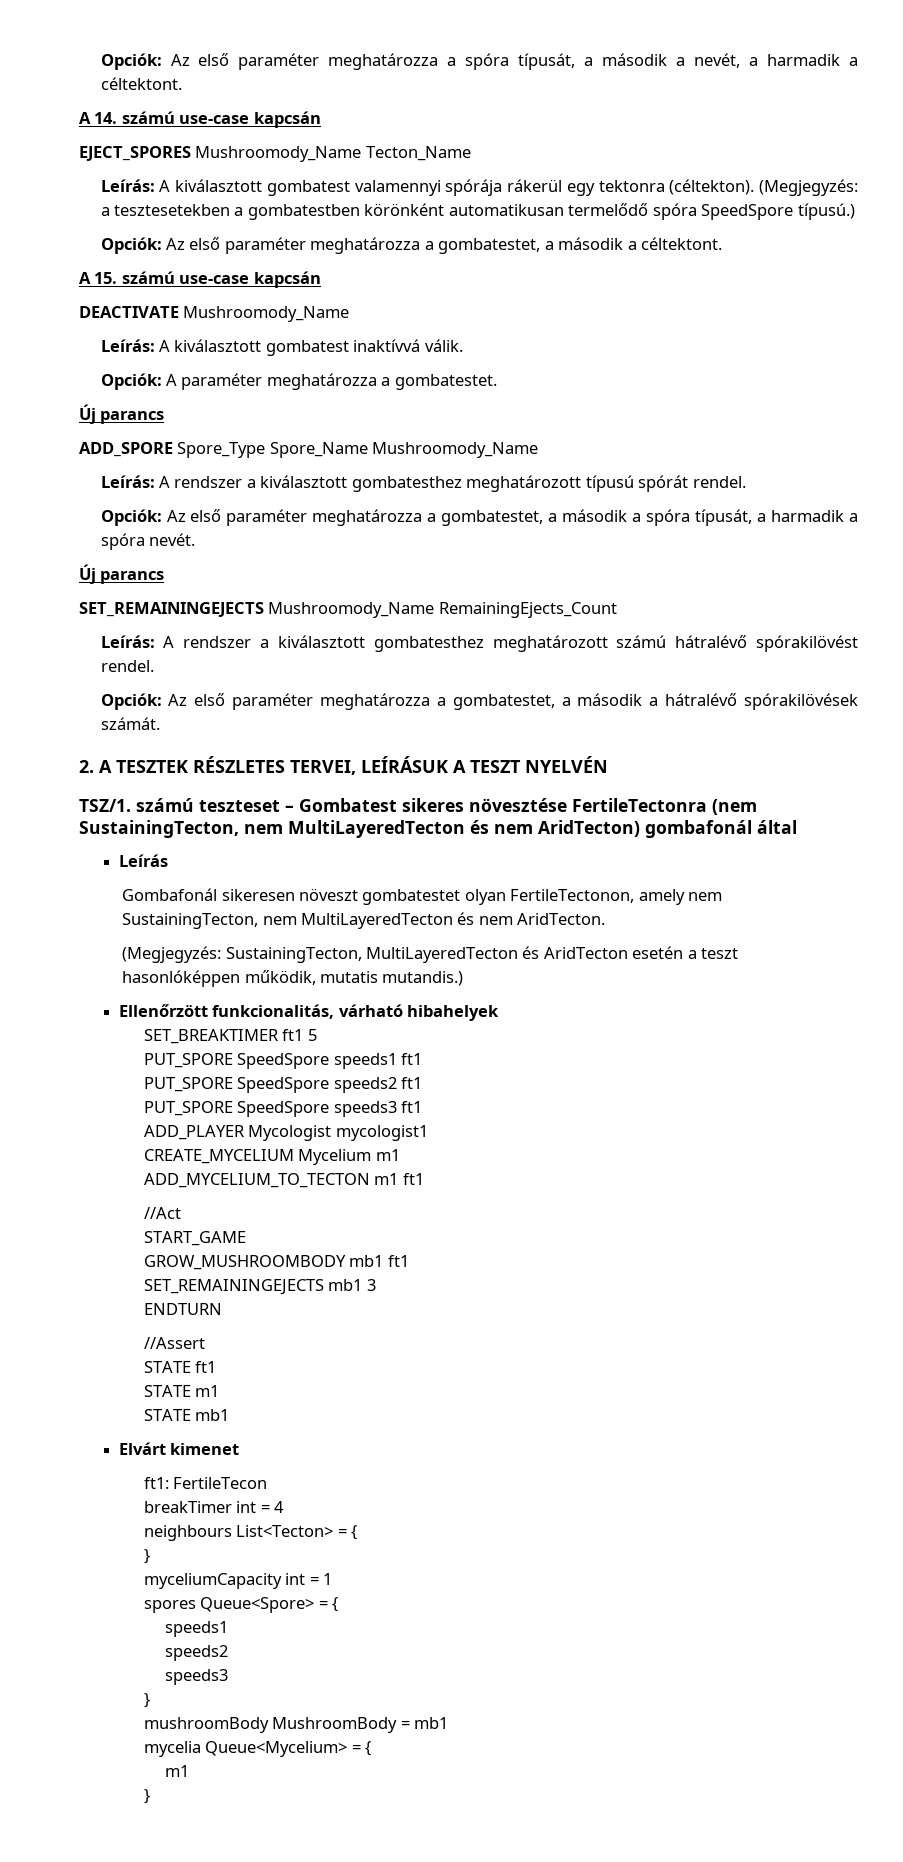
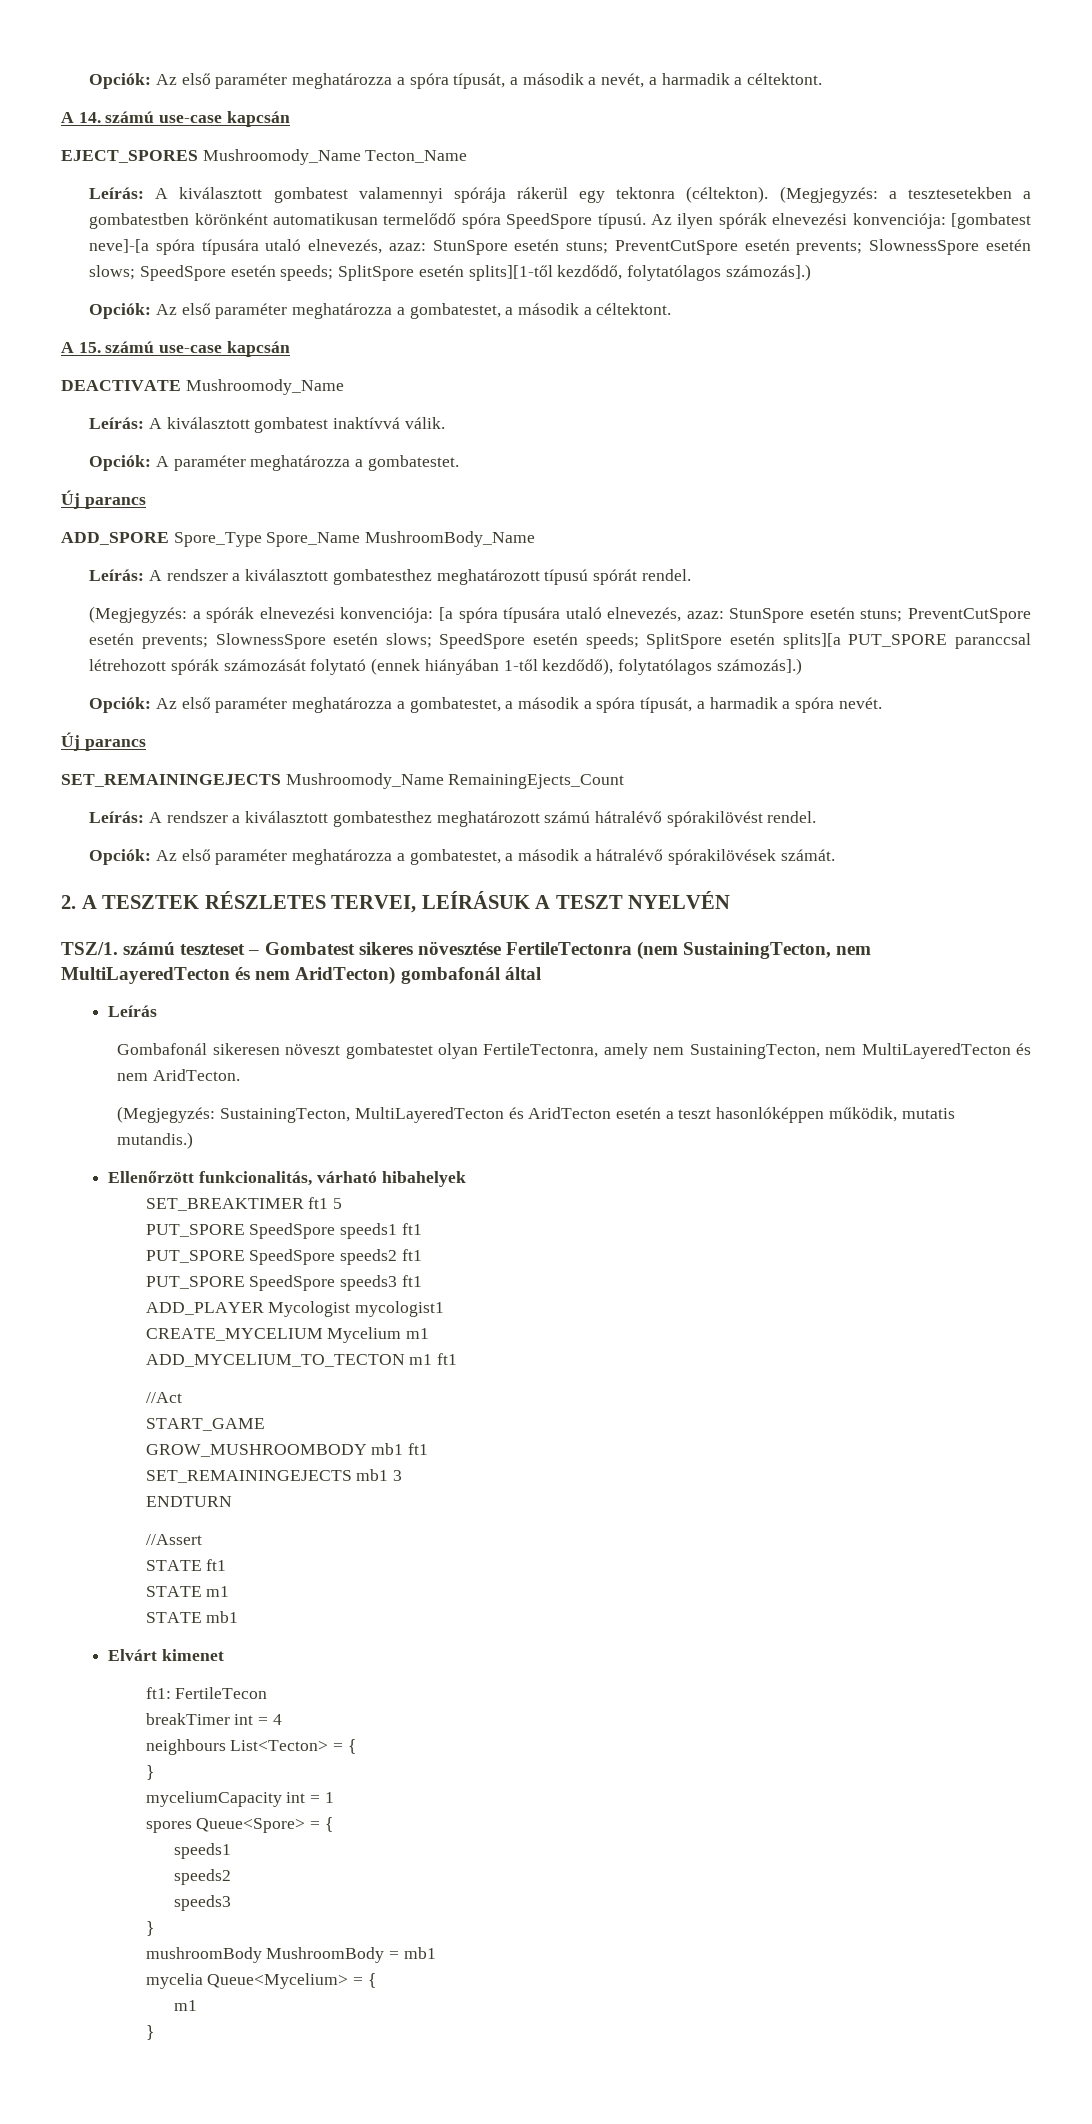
[797,203,855,220] típusú.) -> [597,213,1031,229] [89,239,1032,255] [89,264,811,281] típusú. Az ilyen spórák elnevezési konvenciója: [gombatest neve]-[a spóra típusára utaló elnevezés, azaz: StunSpore esetén stuns; PreventCutSpore esetén prevents; SlownessSpore esetén slows; SpeedSpore esetén speeds; SplitSpore esetén splits][1-től kezdődő, folytatólagos számozás].)
[372,442,539,458] Mushroomody_Name -> [365,531,536,547] MushroomBody_Name
(746, 482) none -> [89,606,1031,623] [89,633,1031,649] [89,658,802,675] // (Megjegyzés: a spórák elnevezési konvenciója: [a spóra típusára utaló elnevezés, azaz: StunSpore esetén stuns; PreventCutSpore esetén prevents; SlownessSpore esetén slows; SpeedSpore esetén speeds; SplitSpore esetén splits][a PUT_SPORE paranccsal létrehozott spórák számozását folytató (ennek hiányában 1-től kezdődő), folytatólagos számozás].)
[510,889,635,903] FertileTectonon, -> [483,1043,599,1058] FertileTectonra,

